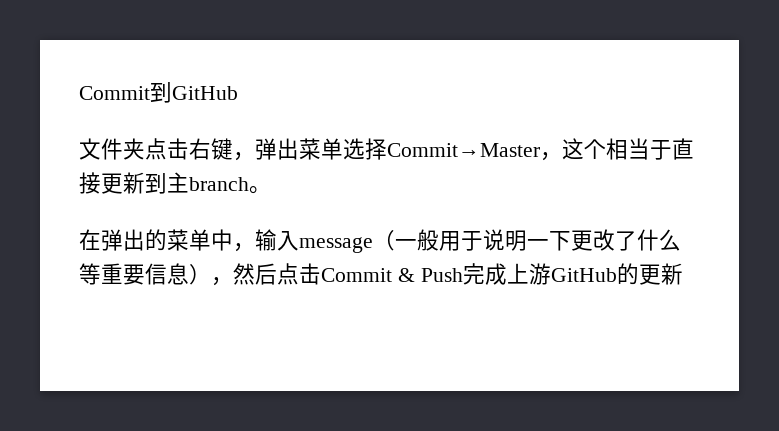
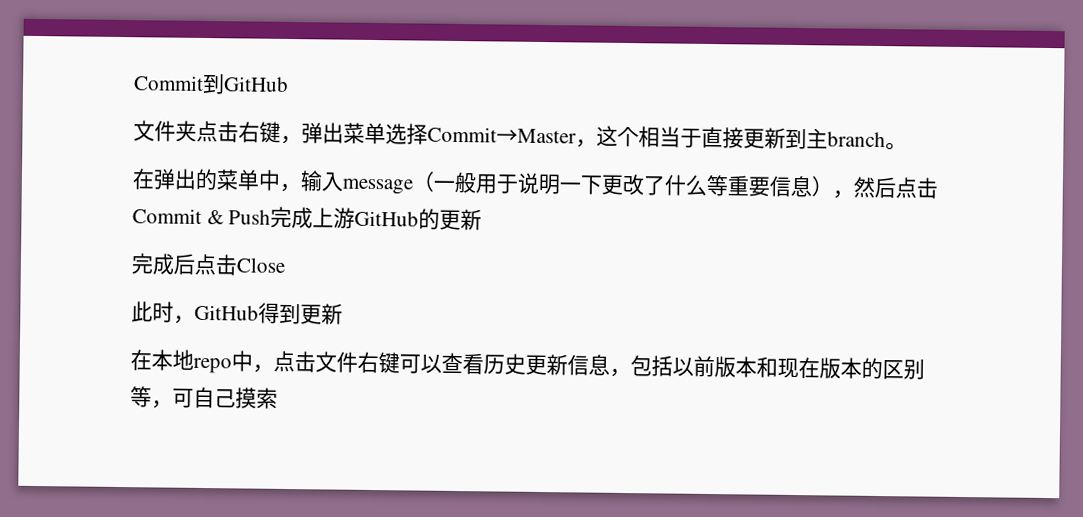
(683, 274) none -> [131,253,285,276] [131,301,343,325] [130,349,925,380] [130,386,278,409] // 完成后点击Close // 此时，GitHub得到更新 // 在本地repo中，点击文件右键可以查看历史更新信息，包括以前版本和现在版本的区别等，可自己摸索

